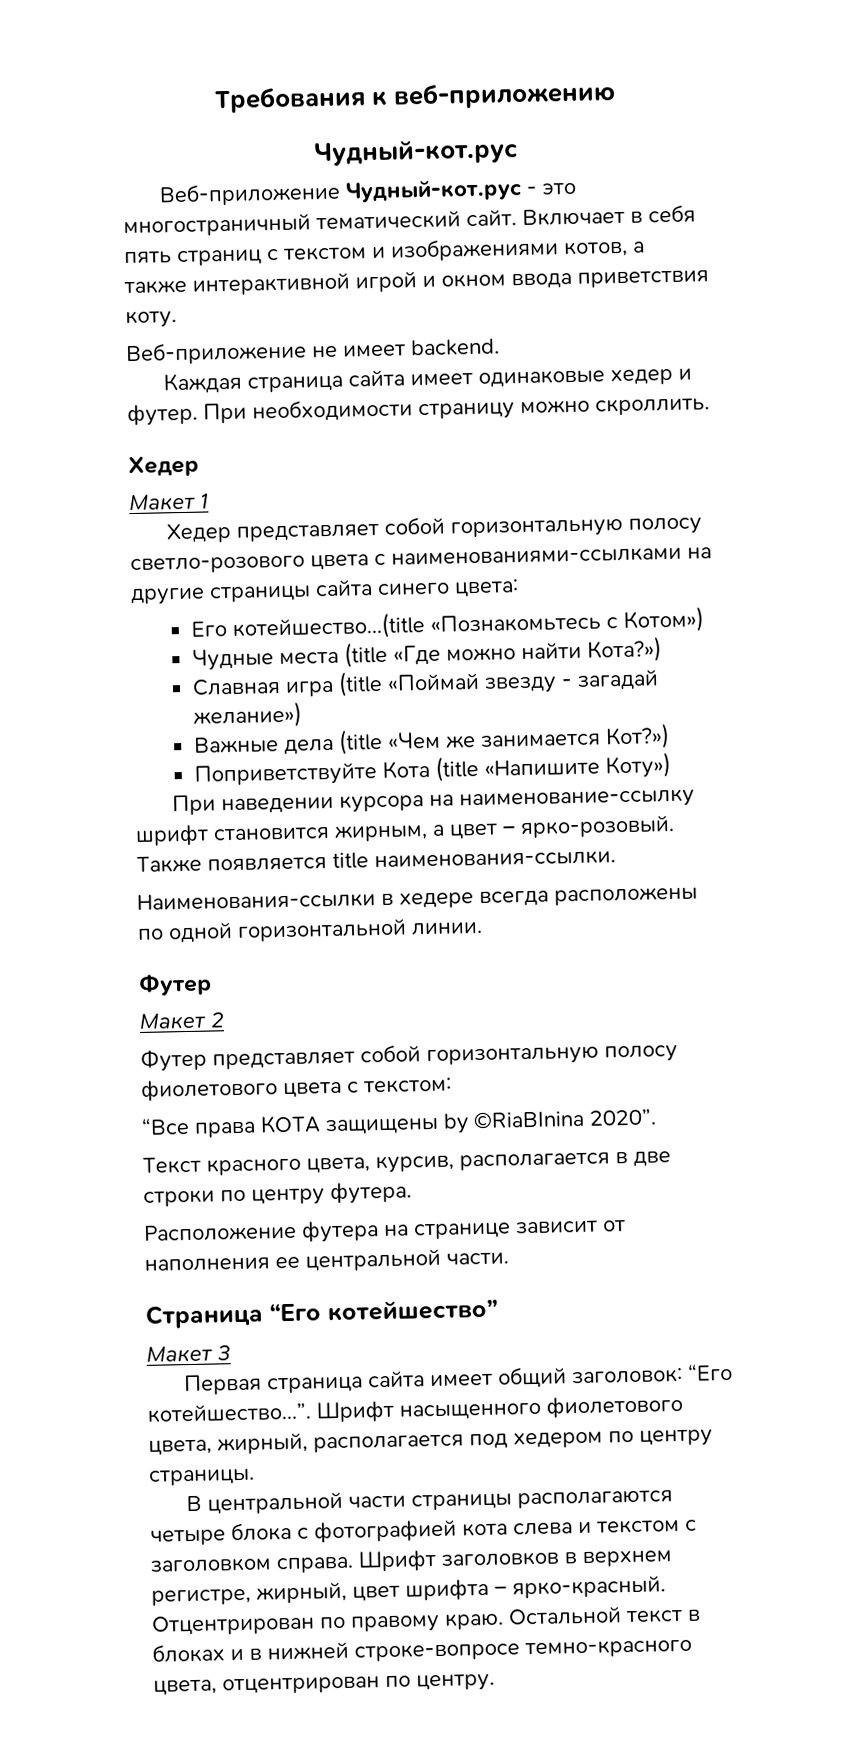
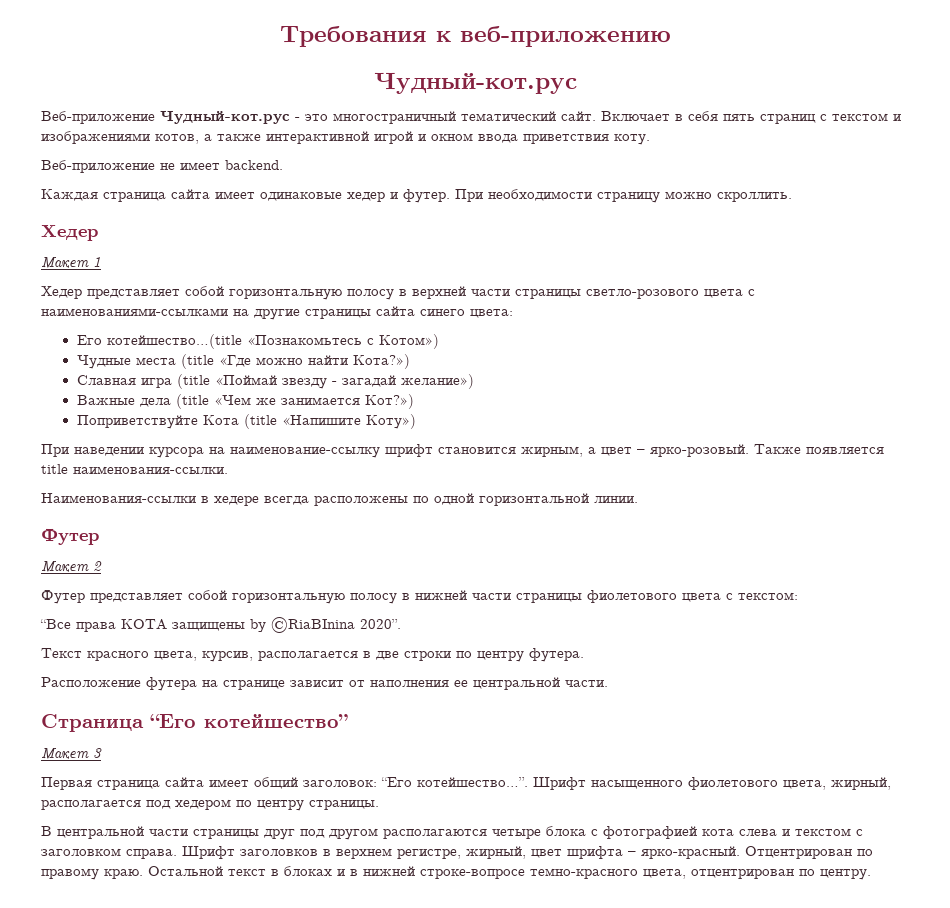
(703, 526) none -> [399,286,581,299] в верхней части страницы
(678, 1053) none -> [402,590,582,603] в нижней части страницы
(513, 1502) none -> [264,828,378,840] друг под другом

